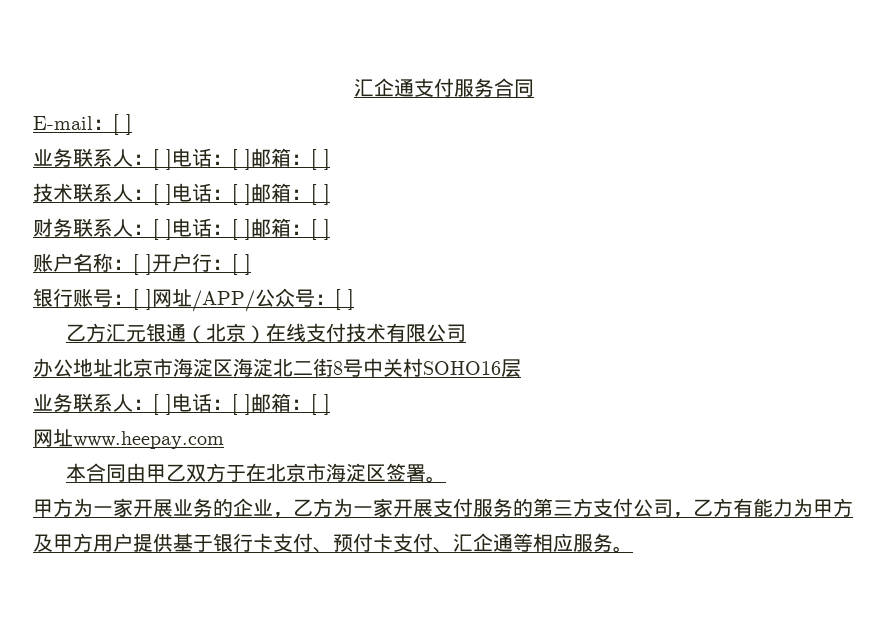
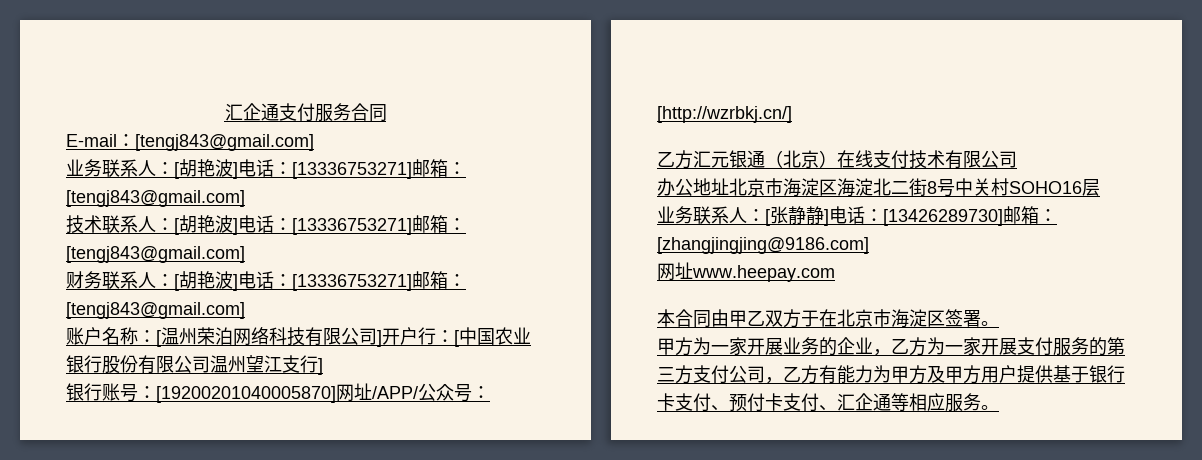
[113,114,132,135] [33,148,330,170] [ ] // 业务联系人：[ ]电话：[ ]邮箱：[ ] -> [135,134,314,151] [66,159,466,179] [66,190,245,207] [tengj843@gmail.com] // 业务联系人：[胡艳波]电话：[13336753271]邮箱：[tengj843@gmail.com]
[166,183,330,205] ]电话：[ ]邮箱：[ ] -> [179,215,466,235] [66,246,245,263] 胡艳波]电话：[13336753271]邮箱：[tengj843@gmail.com]
[166,218,330,240] [33,253,238,275] ]电话：[ ]邮箱：[ ] // 账户名称：[ ]开户行：[ -> [179,271,466,291] [66,302,245,319] [66,327,531,347] [66,355,318,374] 胡艳波]电话：[13336753271]邮箱：[tengj843@gmail.com] // 账户名称：[温州荣泊网络科技有限公司]开户行：[中国农业银行股份有限公司温州望江支行
[133,289,152,310] [ ] -> [156,386,336,403] [19200201040005870]
[335,289,354,310] [ ] -> [657,106,792,123] [http://wzrbkj.cn/]
[166,393,330,415] ]电话：[ ]邮箱：[ ] -> [770,206,1057,226] [657,237,869,254] 张静静]电话：[13426289730]邮箱：[zhangjingjing@9186.com]

